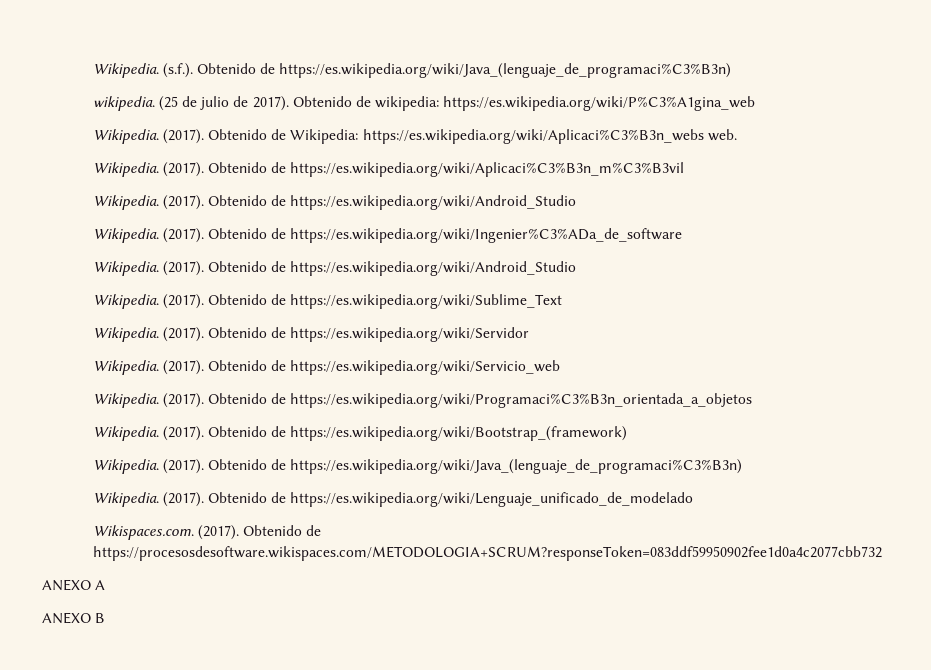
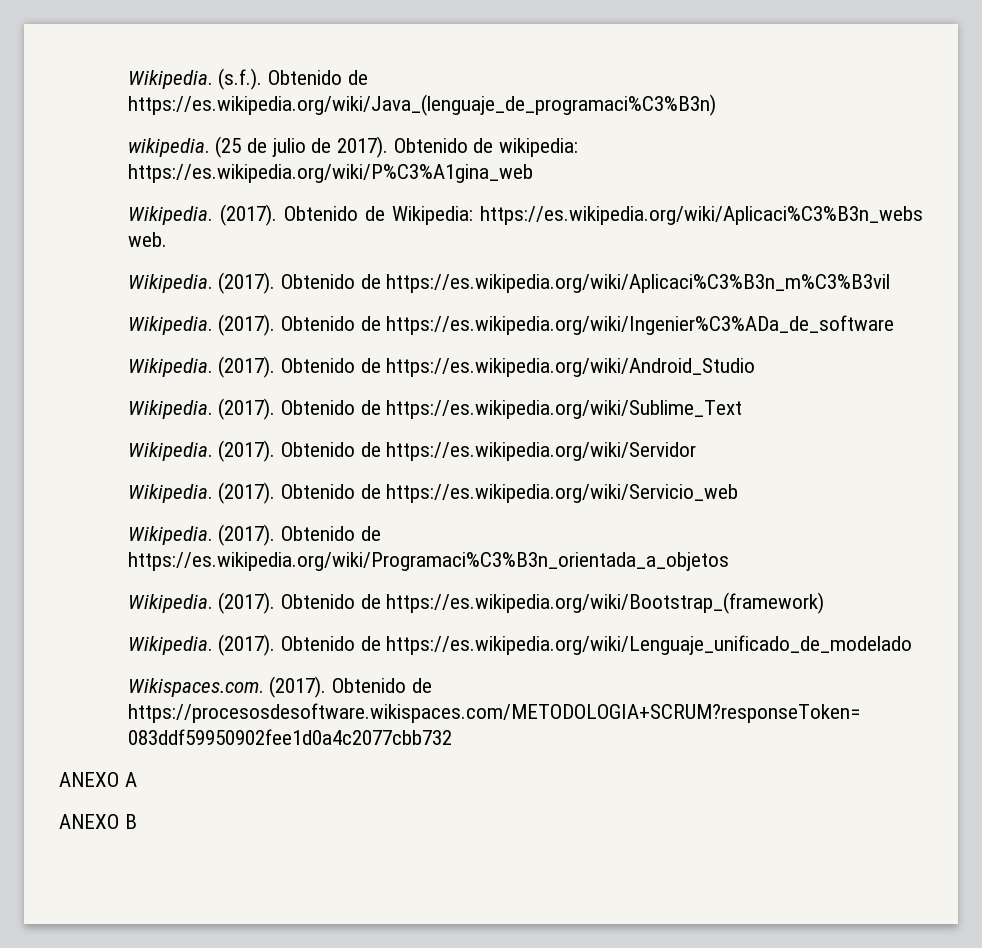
[92,195,577,210] // Wikipedia. (2017). Obtenido de https://es.wikipedia.org/wiki/Android_Studio -> (891, 283) none
[92,459,743,474] // Wikipedia. (2017). Obtenido de https://es.wikipedia.org/wiki/Java_(lenguaje_de_programaci%C3%B3n) -> (825, 603) none

